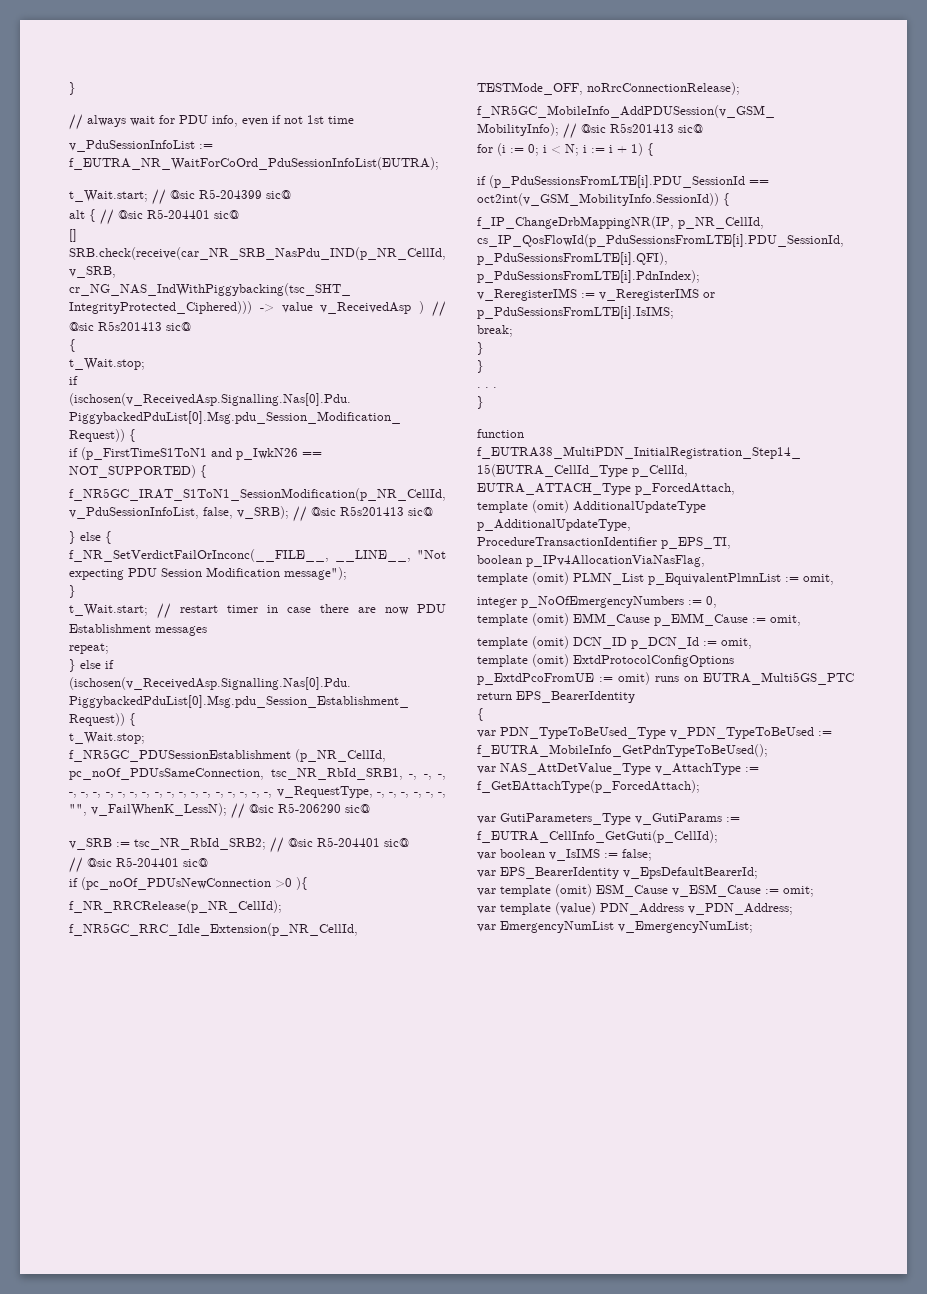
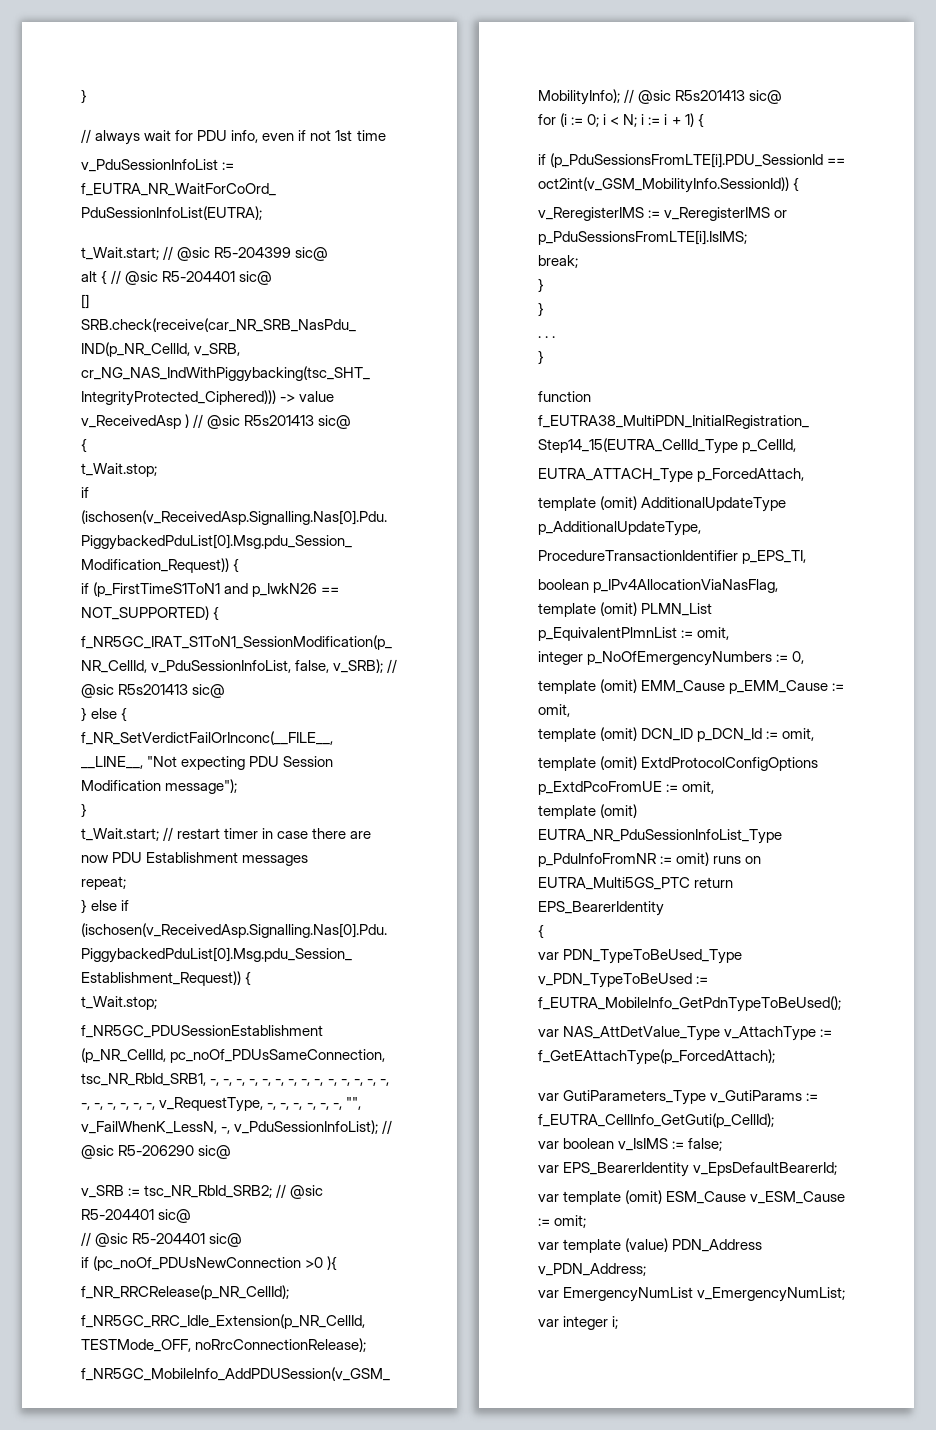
[91,803,227,816] v_FailWhenK_LessN); -> [81,1120,379,1134] v_FailWhenK_LessN, -, v_PduSessionInfoList);
[477,216,764,229] [477,234,844,247] [477,252,668,265] [477,270,700,283] // f_IP_ChangeDrbMappingNR(IP, p_NR_CellId, cs_IP_QosFlowId(p_PduSessionsFromLTE[i].PDU_SessionId, p_PduSessionsFromLTE[i].QFI), p_PduSessionsFromLTE[i].PdnIndex); -> (800, 184) none
(613, 679) none -> [682,781,715,794] [538,804,638,819] [538,829,782,844] [538,853,673,867] omit, // template (omit) EUTRA_NR_PduSessionInfoList_Type p_PduInfoFromNR :=
(753, 927) none -> [538,1316,619,1330] // var integer i;

